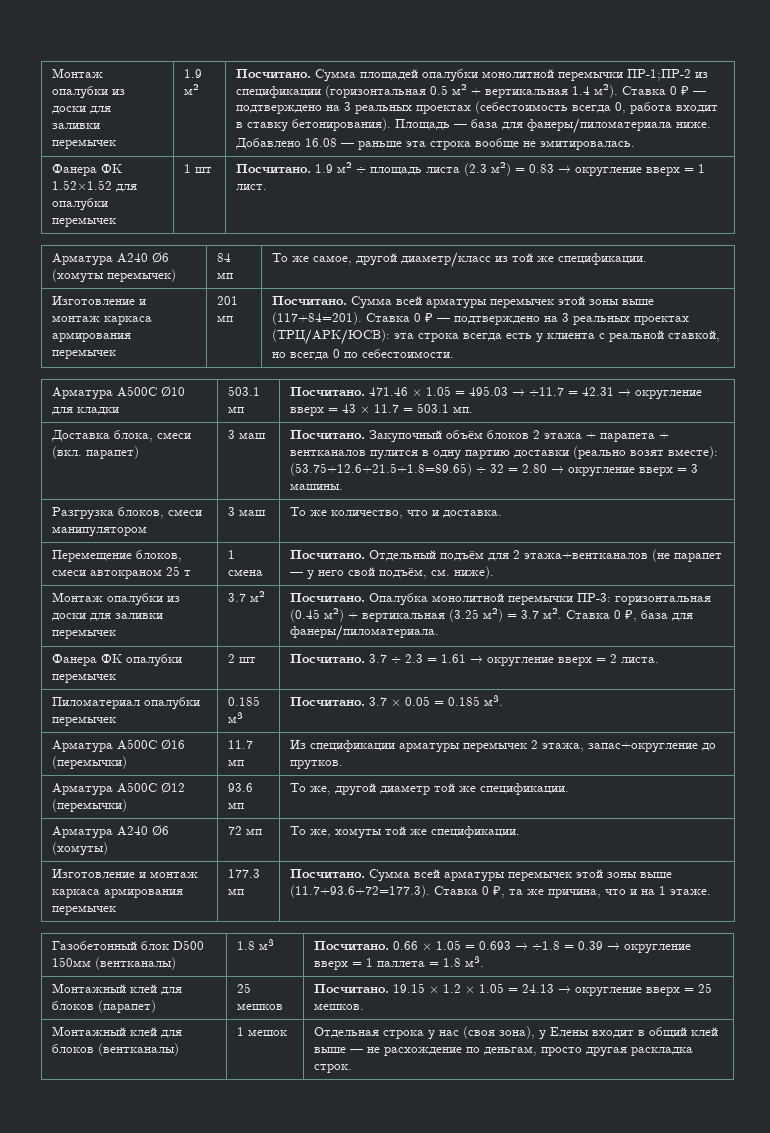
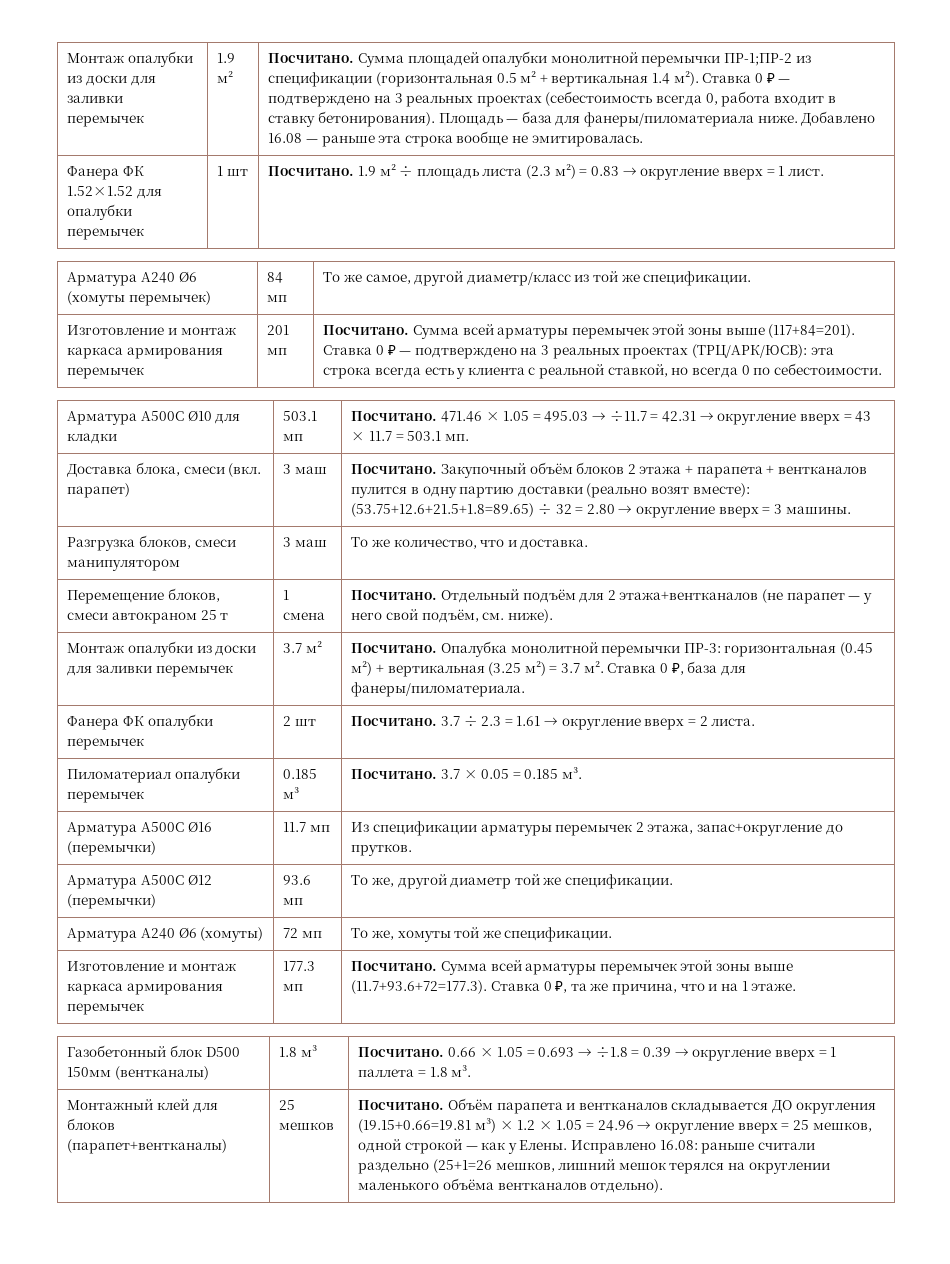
[98,1000,157,1013] (парапет) -> [67,1139,228,1154] (парапет+вентканалы)
[393,983,426,993] 19.15 -> [447,1098,876,1114] [358,1118,496,1133] Объём парапета и вентканалов складывается ДО округления (19.15+0.66=19.81 м³)
[522,984,555,993] 24.13 -> [597,1120,634,1131] 24.96
[314,1003,365,1010] [52,1026,183,1038] [52,1043,180,1056] [237,1027,288,1036] [314,1026,719,1040] [314,1046,694,1057] [314,1064,353,1073] мешков. // Монтажный клей для блоков (вентканалы) | 1 мешок | Отдельная строка у нас (своя зона), у Елены входит в общий клей выше — не расхождение по деньгам, просто другая раскладка строк. -> [812,1122,872,1132] [358,1139,816,1154] [358,1159,830,1174] [358,1178,664,1193] мешков, одной строкой — как у Елены. Исправлено 16.08: раньше считали раздельно (25+1=26 мешков, лишний мешок терялся на округлении маленького объёма вентканалов отдельно).

